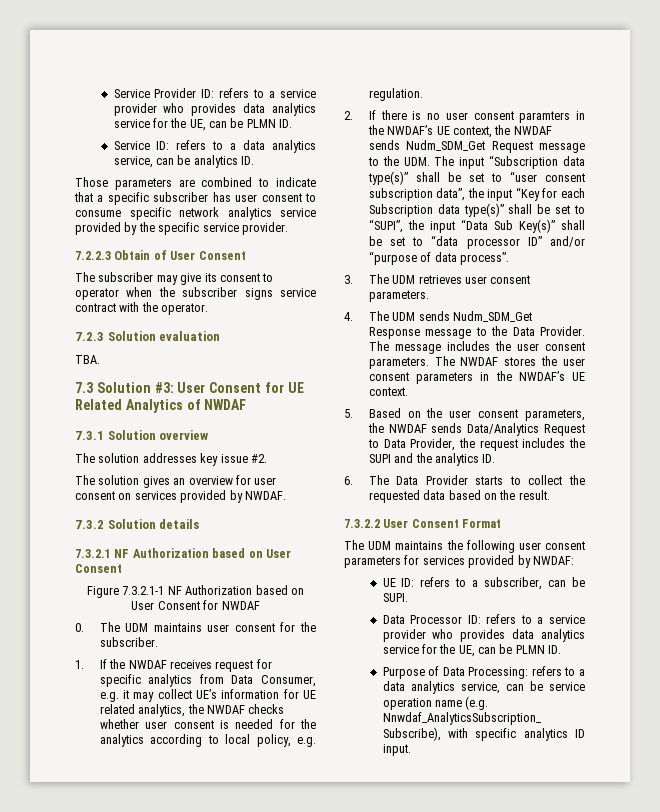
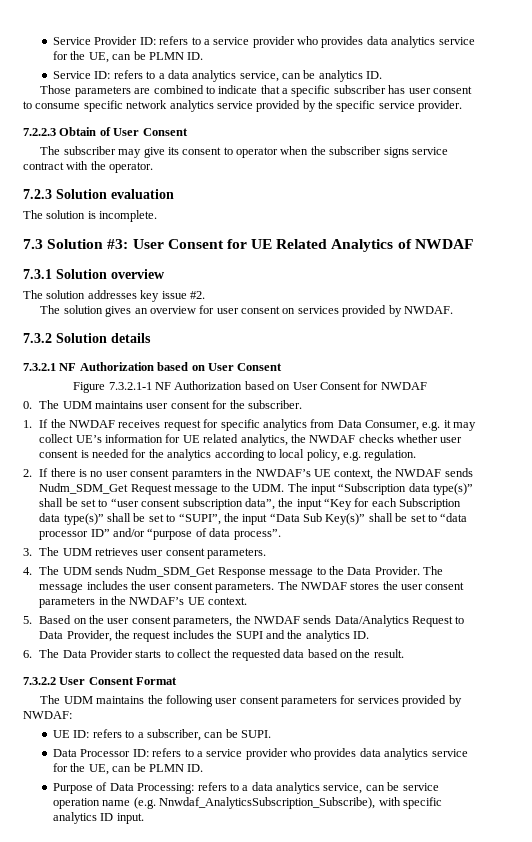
[75,355,100,364] TBA. -> [23,210,158,222] The solution is incomplete.

